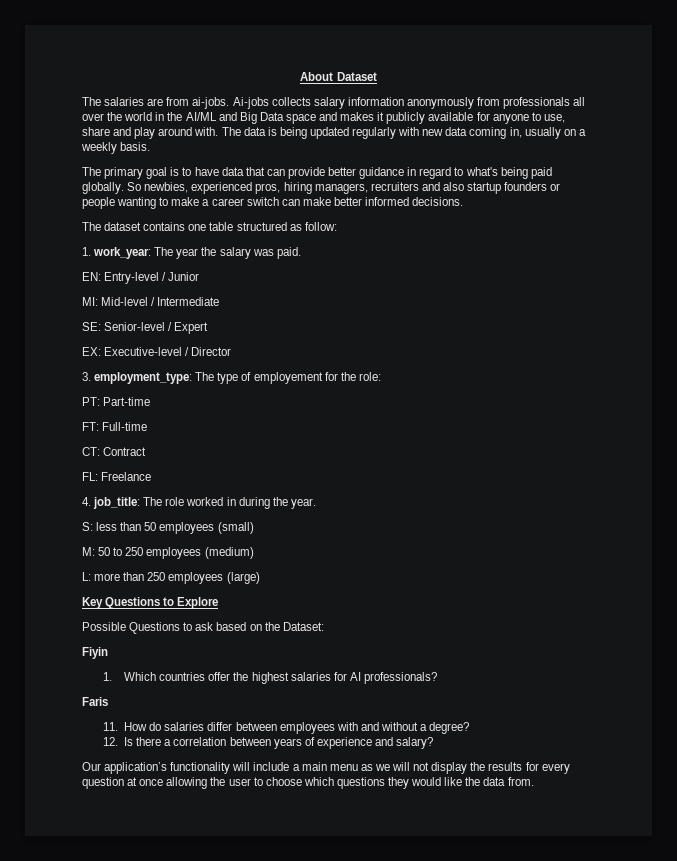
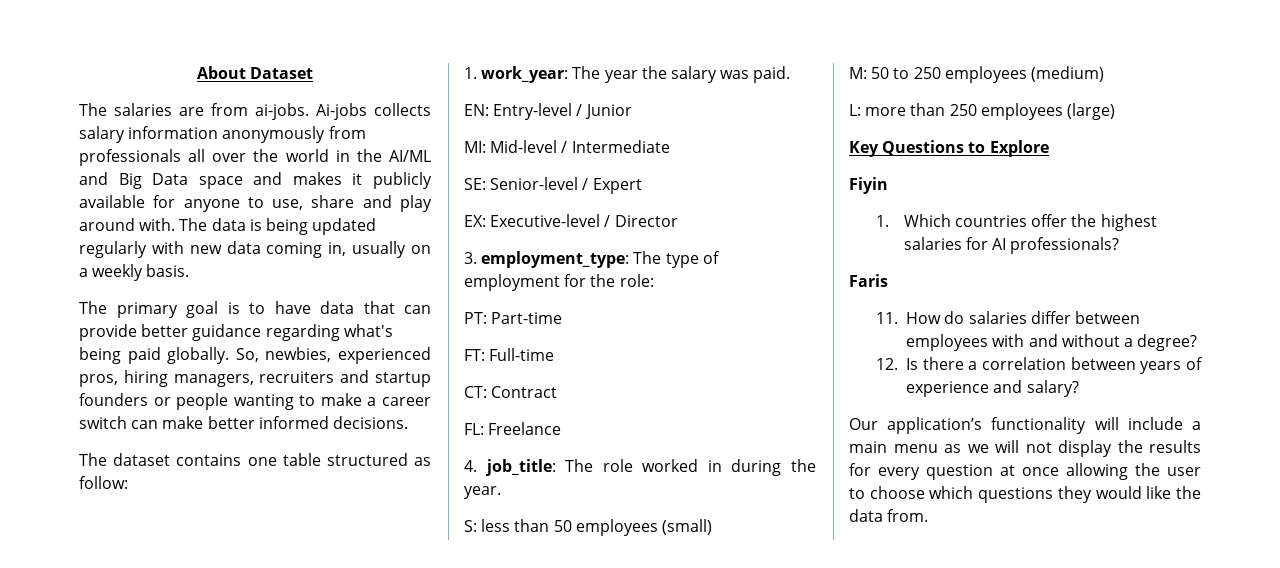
[407,167,464,179] in regard to -> [265,324,340,341] regarding
[127,182,142,191] So -> [235,348,259,362] So,
[442,182,464,191] also -> (370, 376) none
[253,372,323,384] employement -> [464,274,560,291] employment
[82,622,324,634] // Possible Questions to ask based on the Dataset: -> (1049, 148) none

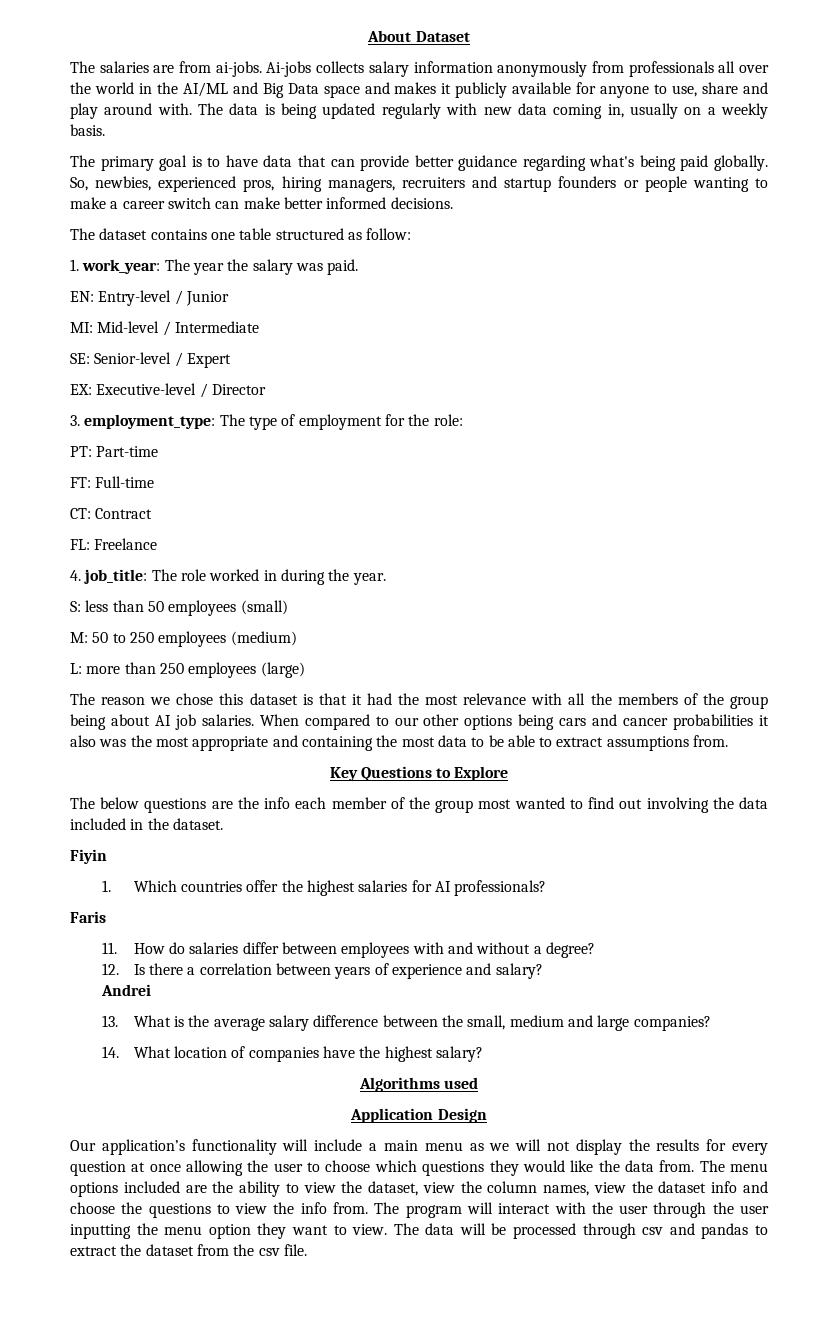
[849,140,1049,157] Key Questions to Explore -> [70,693,768,709] [70,714,769,730] [70,735,729,751] [329,766,509,781] [70,797,768,813] [70,818,223,830] The reason we chose this dataset is that it had the most relevance with all the members of the group being about AI job salaries. When compared to our other options being cars and cancer probabilities it also was the most appropriate and containing the most data to be able to extract assumptions from. // Key Questions to Explore // The below questions are the info each member of the group most wanted to find out involving the data included in the dataset.
(1079, 388) none -> [100,984,151,996] [101,1015,711,1031] [101,1046,483,1062] [358,1077,479,1092] [350,1108,487,1123] // Andrei // 13. What is the average salary difference between the small, medium and large companies? // 14. What location of companies have the highest salary? // Algorithms used // Application Design
(929, 515) none -> [699,1160,769,1172] [70,1181,768,1197] [70,1202,769,1218] [70,1223,768,1239] [70,1244,307,1256] The menu options included are the ability to view the dataset, view the column names, view the dataset info and choose the questions to view the info from. The program will interact with the user through the user inputting the menu option they want to view. The data will be processed through csv and pandas to extract the dataset from the csv file.

